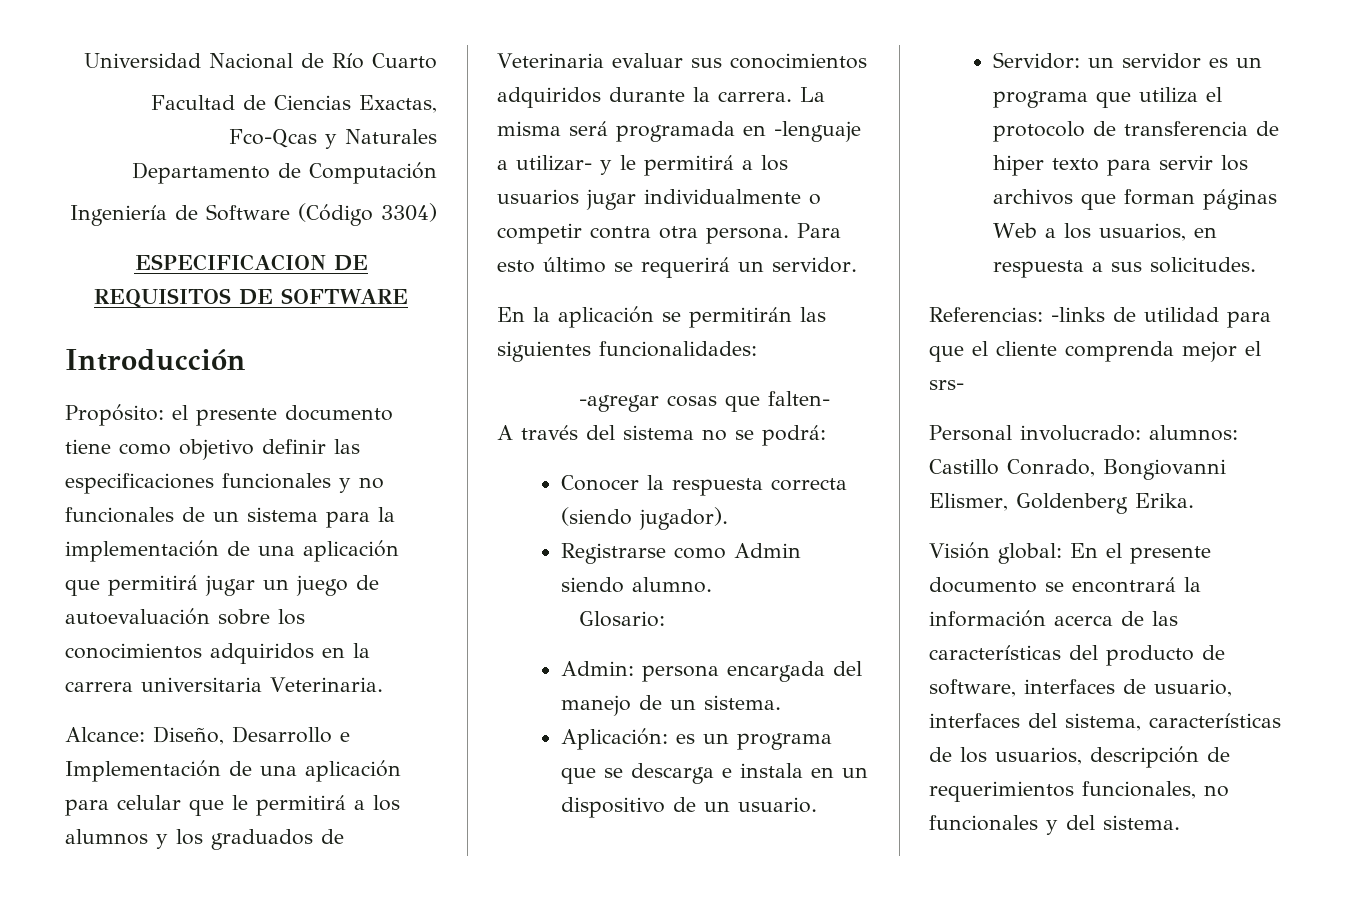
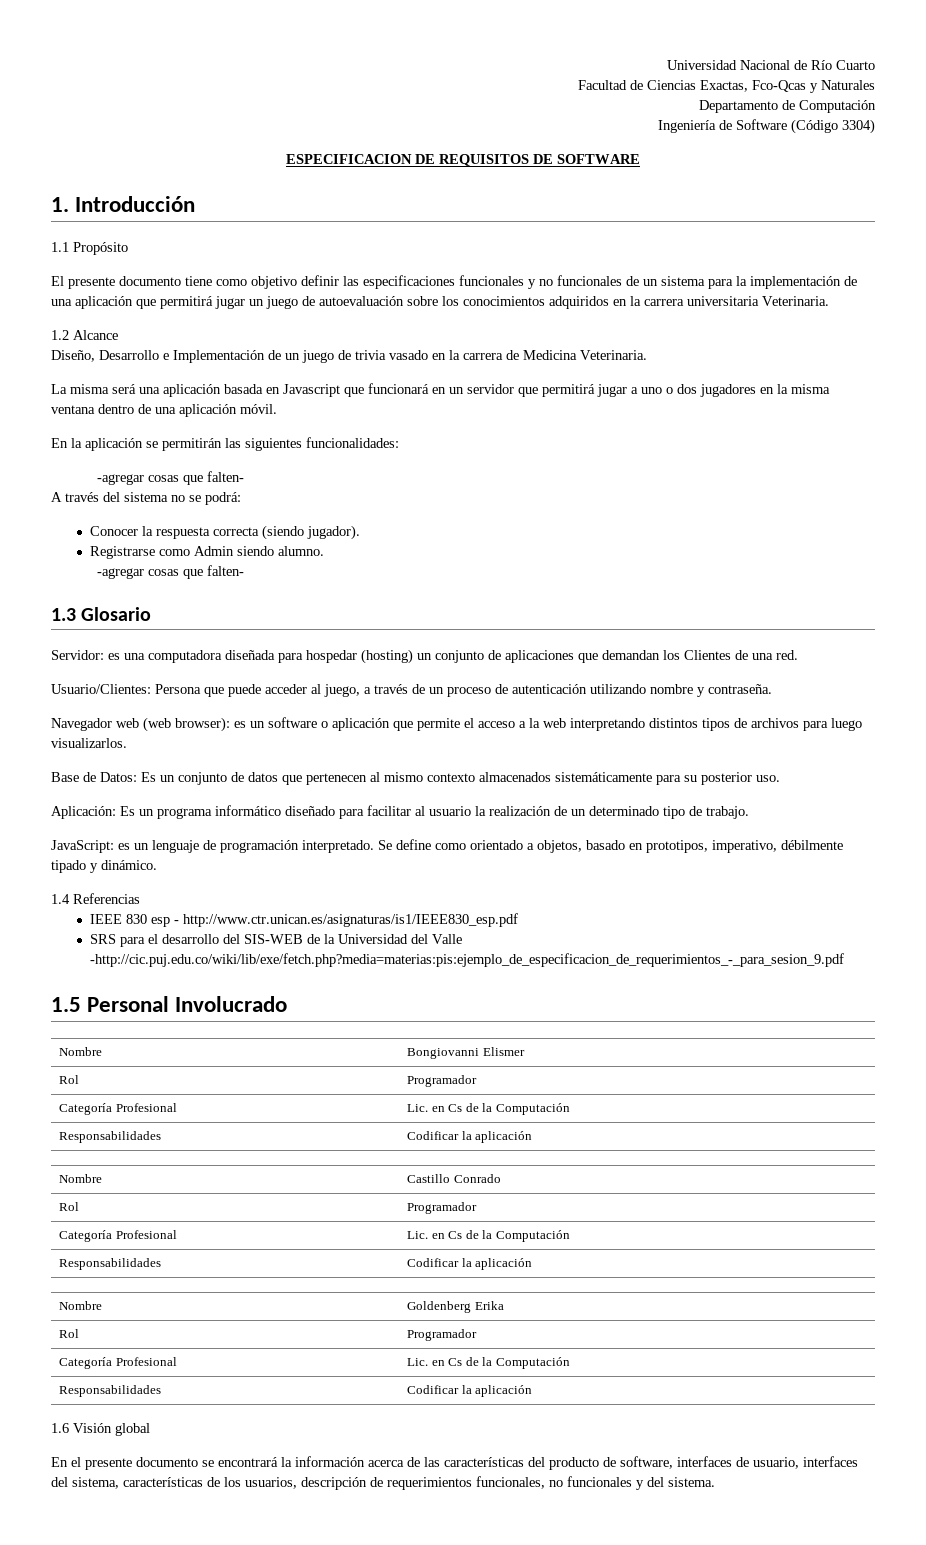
(409, 296) none -> [51,197,69,212] 1.
[65,404,188,426] Propósito: el -> [51,242,128,255] [51,276,64,286] 1.1 Propósito // El
[65,727,145,742] Alcance: -> [51,330,118,340] 1.2 Alcance //
[260,760,401,782] [65,795,400,816] [65,829,344,850] [497,53,867,69] [497,87,825,108] [497,121,861,142] [497,155,788,176] [497,189,821,210] [497,223,841,244] [497,257,857,278] una aplicación para celular que le permitirá a los alumnos y los graduados de Veterinaria evaluar sus conocimientos adquiridos durante la carrera. La misma será programada en -lenguaje a utilizar- y le permitirá a los usuarios jugar individualmente o competir contra otra persona. Para esto último se requerirá un servidor. -> [285,350,647,363] [51,383,830,397] [51,404,277,417] un juego de trivia vasado en la carrera de Medicina Veterinaria. // La misma será una aplicación basada en Javascript que funcionará en un servidor que permitirá jugar a uno o dos jugadores en la misma ventana dentro de una aplicación móvil.
[578,611,665,627] [561,661,863,682] [561,695,782,716] [561,728,833,750] [561,763,869,784] [561,797,818,818] [993,52,1263,69] [993,87,1223,108] [993,121,1280,142] [993,155,1249,176] [993,189,1278,210] [993,223,1218,241] [993,257,1257,278] [929,307,1271,328] [929,341,1261,362] [929,380,964,390] [929,425,1238,441] [929,459,1226,480] [929,493,1194,514] [929,542,1062,564] Glosario: // Admin: persona encargada del manejo de un sistema. // Aplicación: es un programa que se descarga e instala en un dispositivo de un usuario. // Servidor: un servidor es un programa que utiliza el protocolo de transferencia de hiper texto para servir los archivos que forman páginas Web a los usuarios, en respuesta a sus solicitudes. // Referencias: -links de utilidad para que el cliente comprenda mejor el srs- // Personal involucrado: alumnos: Castillo Conrado, Bongiovanni Elismer, Goldenberg Erika. // Visión global: -> [97,565,245,579] [51,607,152,621] [51,649,798,664] [51,684,772,697] [51,717,862,732] [51,738,127,748] [51,772,780,785] [51,805,749,819] [51,839,843,853] [51,860,157,873] [51,893,140,904] [90,913,519,927] [90,934,463,947] [90,953,845,967] [51,996,288,1012] [59,1047,103,1056] [407,1047,525,1059] [59,1075,80,1084] [407,1075,478,1087] [59,1103,177,1115] [407,1103,570,1115] [59,1131,162,1143] [407,1131,533,1143] [59,1174,103,1183] [407,1174,501,1183] [59,1202,80,1211] [407,1202,478,1214] [59,1230,177,1242] [407,1230,570,1242] [59,1258,162,1270] [407,1258,533,1270] [59,1301,103,1310] [407,1301,504,1313] [59,1329,80,1338] [407,1329,478,1341] [59,1357,177,1369] [407,1357,570,1369] [59,1385,162,1397] [407,1385,533,1397] [51,1423,150,1436] -agregar cosas que falten- // 1.3 Glosario // Servidor: es una computadora diseñada para hospedar (hosting) un conjunto de aplicaciones que demandan los Clientes de una red. // Usuario/Clientes: Persona que puede acceder al juego, a través de un proceso de autenticación utilizando nombre y contraseña. // Navegador web (web browser): es un software o aplicación que permite el acceso a la web interpretando distintos tipos de archivos para luego visualizarlos. // Base de Datos: Es un conjunto de datos que pertenecen al mismo contexto almacenados sistemáticamente para su posterior uso. // Aplicación: Es un programa informático diseñado para facilitar al usuario la realización de un determinado tipo de trabajo. // JavaScript: es un lenguaje de programación interpretado. Se define como orientado a objetos, basado en prototipos, imperativo, débilmente tipado y dinámico. // 1.4 Referencias // IEEE 830 esp - http://www.ctr.unican.es/asignaturas/is1/IEEE830_esp.pdf // SRS para el desarrollo del SIS-WEB de la Universidad del Valle -http://cic.puj.edu.co/wiki/lib/exe/fetch.php?media=materias:pis:ejemplo_de_especificacion_de_requerimientos_-_para_sesion_9.pdf // 1.5 Personal Involucrado // Nombre | Bongiovanni Elismer // Rol | Programador // Categoría Profesional | Lic. en Cs de la Computación // Responsabilidades | Codificar la aplicación // Nombre | Castillo Conrado // Rol | Programador // Categoría Profesional | Lic. en Cs de la Computación // Responsabilidades | Codificar la aplicación // Nombre | Goldenberg Erika // Rol | Programador // Categoría Profesional | Lic. en Cs de la Computación // Responsabilidades | Codificar la aplicación // 1.6 Visión global //

